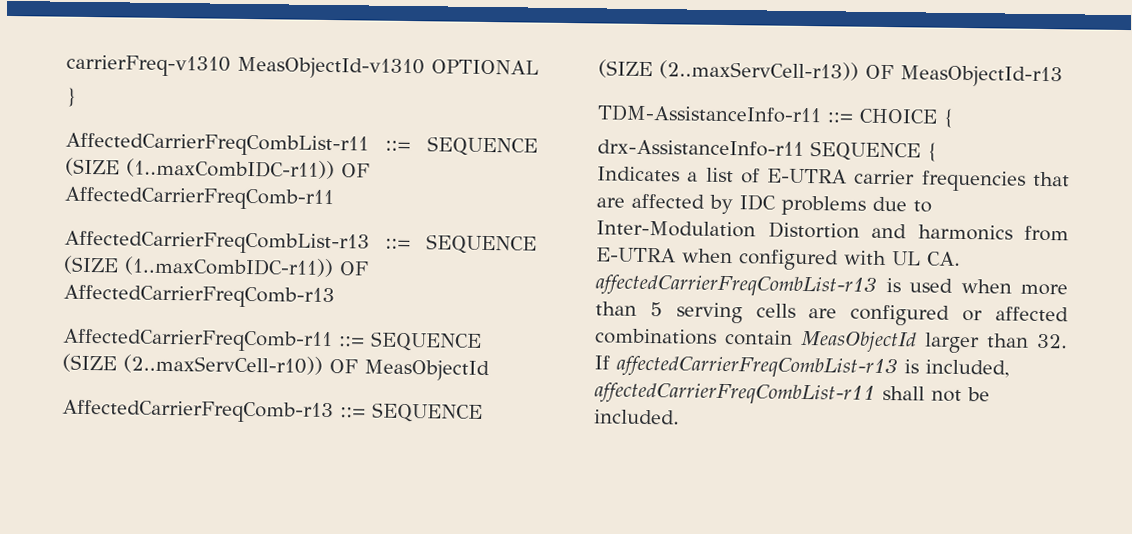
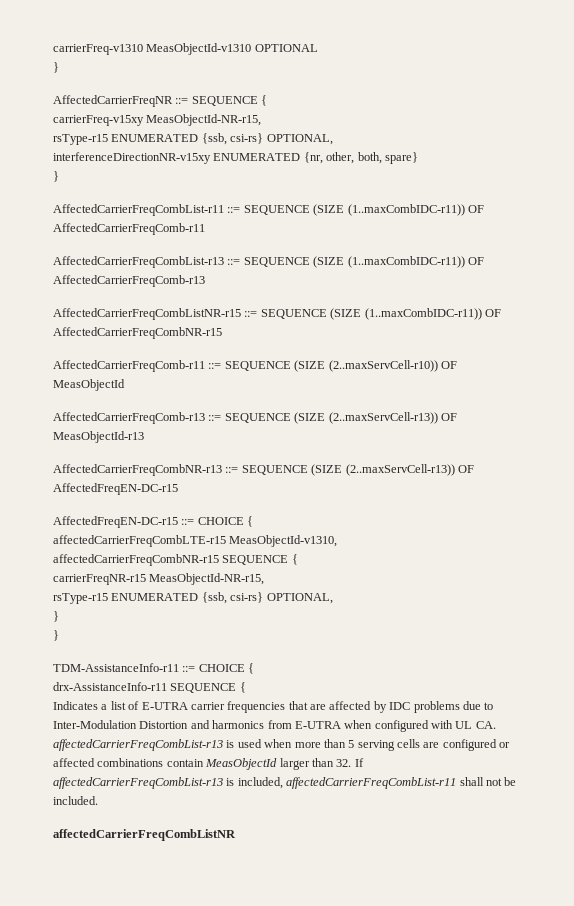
(77, 97) none -> [53,95,268,107] [53,114,262,126] [53,133,333,145] [53,152,418,164] [53,171,59,182] // AffectedCarrierFreqNR ::= SEQUENCE { // carrierFreq-v15xy MeasObjectId-NR-r15, // rsType-r15 ENUMERATED {ssb, csi-rs} OPTIONAL, // interferenceDirectionNR-v15xy ENUMERATED {nr, other, both, spare} // }
(335, 296) none -> [53,308,501,320] [53,327,222,339] // AffectedCarrierFreqCombListNR-r15 ::= SEQUENCE (SIZE (1..maxCombIDC-r11)) OF AffectedCarrierFreqCombNR-r15
(1063, 76) none -> [53,464,474,476] [53,483,178,495] [53,516,254,528] [53,535,338,547] [53,554,298,566] [53,573,265,585] [53,592,333,604] [53,611,59,622] [53,630,59,641] // AffectedCarrierFreqCombNR-r13 ::= SEQUENCE (SIZE (2..maxServCell-r13)) OF AffectedFreqEN-DC-r15 // AffectedFreqEN-DC-r15 ::= CHOICE { // affectedCarrierFreqCombLTE-r15 MeasObjectId-v1310, // affectedCarrierFreqCombNR-r15 SEQUENCE { // carrierFreqNR-r15 MeasObjectId-NR-r15, // rsType-r15 ENUMERATED {ssb, csi-rs} OPTIONAL, // } // }
(680, 417) none -> [53,829,236,841] // affectedCarrierFreqCombListNR

